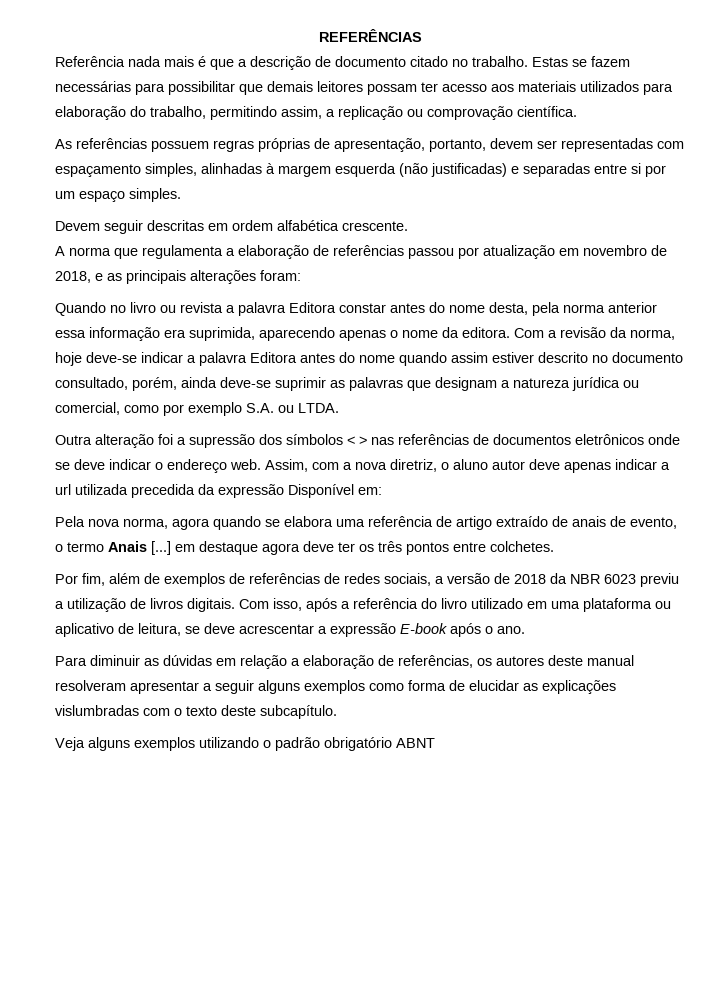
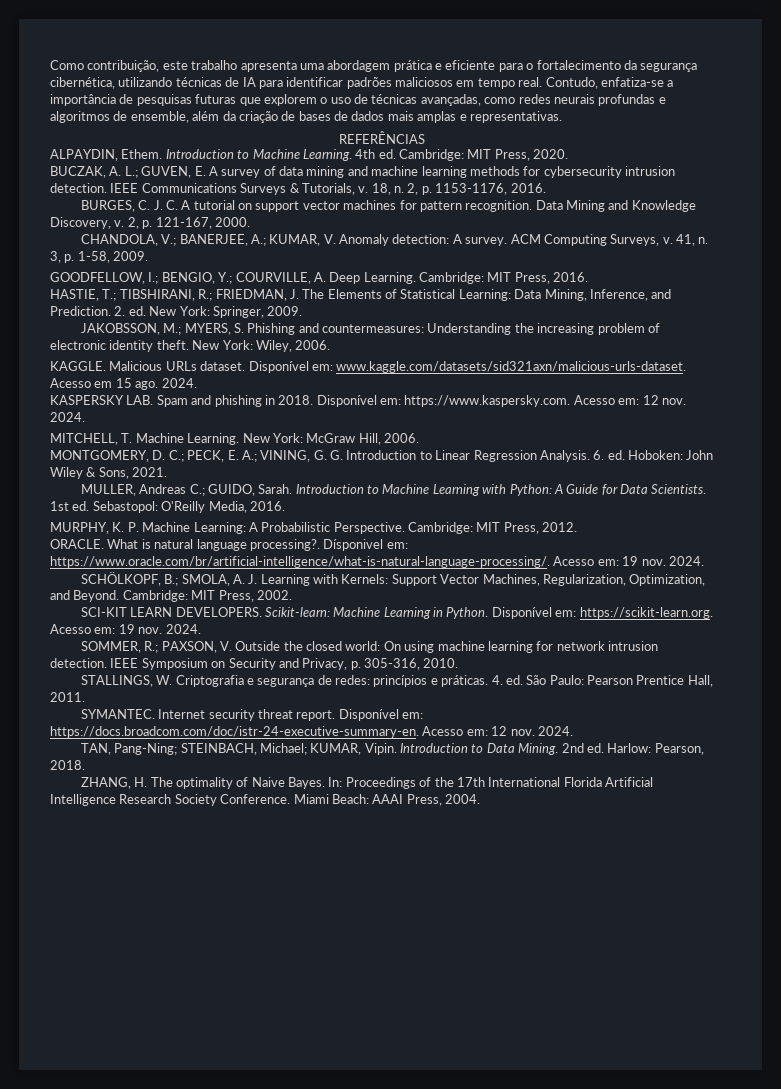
[319,29,422,42] [55,56,630,70] [55,81,673,95] [55,106,577,120] [55,138,684,152] [55,163,666,177] [55,188,181,202] [55,220,408,234] [55,245,667,259] [55,270,301,284] [55,302,657,316] [55,327,675,341] [55,352,683,366] [55,377,639,391] [55,402,339,416] [55,434,680,448] [55,459,670,473] [55,484,382,498] [55,516,677,530] [55,541,554,555] [55,573,679,587] [55,598,671,612] [55,623,525,637] [55,655,634,669] [55,680,616,694] [55,705,337,719] [55,737,435,751] REFERÊNCIAS // Referência nada mais é que a descrição de documento citado no trabalho. Estas se fazem necessárias para possibilitar que demais leitores possam ter acesso aos materiais utilizados para elaboração do trabalho, permitindo assim, a replicação ou comprovação científica. // As referências possuem regras próprias de apresentação, portanto, devem ser representadas com espaçamento simples, alinhadas à margem esquerda (não justificadas) e separadas entre si por um espaço simples. // Devem seguir descritas em ordem alfabética crescente. // A norma que regulamenta a elaboração de referências passou por atualização em novembro de 2018, e as principais alterações foram: // Quando no livro ou revista a palavra Editora constar antes do nome desta, pela norma anterior essa informação era suprimida, aparecendo apenas o nome da editora. Com a revisão da norma, hoje deve-se indicar a palavra Editora antes do nome quando assim estiver descrito no documento consultado, porém, ainda deve-se suprimir as palavras que designam a natureza jurídica ou comercial, como por exemplo S.A. ou LTDA. // Outra alteração foi a supressão dos símbolos < > nas referências de documentos eletrônicos onde se deve indicar o endereço web. Assim, com a nova diretriz, o aluno autor deve apenas indicar a url utilizada precedida da expressão Disponível em: // Pela nova norma, agora quando se elabora uma referência de artigo extraído de anais de evento, o termo Anais [...] em destaque agora deve ter os três pontos entre colchetes. // Por fim, além de exemplos de referências de redes sociais, a versão de 2018 da NBR 6023 previu a utilização de livros digitais. Com isso, após a referência do livro utilizado em uma plataforma ou aplicativo de leitura, se deve acrescentar a expressão E-book após o ano. // Para diminuir as dúvidas em relação a elaboração de referências, os autores deste manual resolveram apresentar a seguir alguns exemplos como forma de elucidar as explicações vislumbradas com o texto deste subcapítulo. // Veja alguns exemplos utilizando o padrão obrigatório ABNT -> [50,60,698,72] [50,77,674,89] [50,94,666,106] [50,111,562,123] [339,131,425,144] [50,149,569,161] [50,166,675,178] [50,183,546,195] [80,200,696,212] [50,217,250,229] [80,234,709,246] [50,251,149,263] [50,272,589,284] [50,289,672,301] [50,306,303,318] [80,323,660,335] [50,340,331,352] [50,361,687,373] [50,378,197,390] [50,395,686,407] [50,412,85,422] [50,433,419,445] [50,450,714,462] [50,467,168,479] [80,484,707,496] [50,501,285,513] [50,522,578,534] [50,539,408,551] [50,556,704,568] [80,572,706,586] [50,590,292,602] [80,607,713,619] [50,624,201,634] [80,641,659,653] [50,658,459,670] [80,675,713,687] [50,692,85,702] [80,709,424,721] [50,726,573,738] [80,743,704,755] [50,760,85,770] [80,777,654,789] [50,794,480,806] Como contribuição, este trabalho apresenta uma abordagem prática e eficiente para o fortalecimento da segurança cibernética, utilizando técnicas de IA para identificar padrões maliciosos em tempo real. Contudo, enfatiza-se a importância de pesquisas futuras que explorem o uso de técnicas avançadas, como redes neurais profundas e algoritmos de ensemble, além da criação de bases de dados mais amplas e representativas. // REFERÊNCIAS // ALPAYDIN, Ethem. Introduction to Machine Learning. 4th ed. Cambridge: MIT Press, 2020. // BUCZAK, A. L.; GUVEN, E. A survey of data mining and machine learning methods for cybersecurity intrusion detection. IEEE Communications Surveys & Tutorials, v. 18, n. 2, p. 1153-1176, 2016. // BURGES, C. J. C. A tutorial on support vector machines for pattern recognition. Data Mining and Knowledge Discovery, v. 2, p. 121-167, 2000. // CHANDOLA, V.; BANERJEE, A.; KUMAR, V. Anomaly detection: A survey. ACM Computing Surveys, v. 41, n. 3, p. 1-58, 2009. // GOODFELLOW, I.; BENGIO, Y.; COURVILLE, A. Deep Learning. Cambridge: MIT Press, 2016. // HASTIE, T.; TIBSHIRANI, R.; FRIEDMAN, J. The Elements of Statistical Learning: Data Mining, Inference, and Prediction. 2. ed. New York: Springer, 2009. // JAKOBSSON, M.; MYERS, S. Phishing and countermeasures: Understanding the increasing problem of electronic identity theft. New York: Wiley, 2006. // KAGGLE. Malicious URLs dataset. Disponível em: www.kaggle.com/datasets/sid321axn/malicious-urls-dataset. Acesso em 15 ago. 2024. // KASPERSKY LAB. Spam and phishing in 2018. Disponível em: https://www.kaspersky.com. Acesso em: 12 nov. 2024. // MITCHELL, T. Machine Learning. New York: McGraw Hill, 2006. // MONTGOMERY, D. C.; PECK, E. A.; VINING, G. G. Introduction to Linear Regression Analysis. 6. ed. Hoboken: John Wiley & Sons, 2021. // MULLER, Andreas C.; GUIDO, Sarah. Introduction to Machine Learning with Python: A Guide for Data Scientists. 1st ed. Sebastopol: O'Reilly Media, 2016. // MURPHY, K. P. Machine Learning: A Probabilistic Perspective. Cambridge: MIT Press, 2012. // ORACLE. What is natural language processing?. Dísponivel em: https://www.oracle.com/br/artificial-intelligence/what-is-natural-language-processing/. Acesso em: 19 nov. 2024. // SCHÖLKOPF, B.; SMOLA, A. J. Learning with Kernels: Support Vector Machines, Regularization, Optimization, and Beyond. Cambridge: MIT Press, 2002. // SCI-KIT LEARN DEVELOPERS. Scikit-learn: Machine Learning in Python. Disponível em: https://scikit-learn.org. Acesso em: 19 nov. 2024. // SOMMER, R.; PAXSON, V. Outside the closed world: On using machine learning for network intrusion detection. IEEE Symposium on Security and Privacy, p. 305-316, 2010. // STALLINGS, W. Criptografia e segurança de redes: princípios e práticas. 4. ed. São Paulo: Pearson Prentice Hall, 2011. // SYMANTEC. Internet security threat report. Disponível em: https://docs.broadcom.com/doc/istr-24-executive-summary-en. Acesso em: 12 nov. 2024. // TAN, Pang-Ning; STEINBACH, Michael; KUMAR, Vipin. Introduction to Data Mining. 2nd ed. Harlow: Pearson, 2018. // ZHANG, H. The optimality of Naive Bayes. In: Proceedings of the 17th International Florida Artificial Intelligence Research Society Conference. Miami Beach: AAAI Press, 2004.

